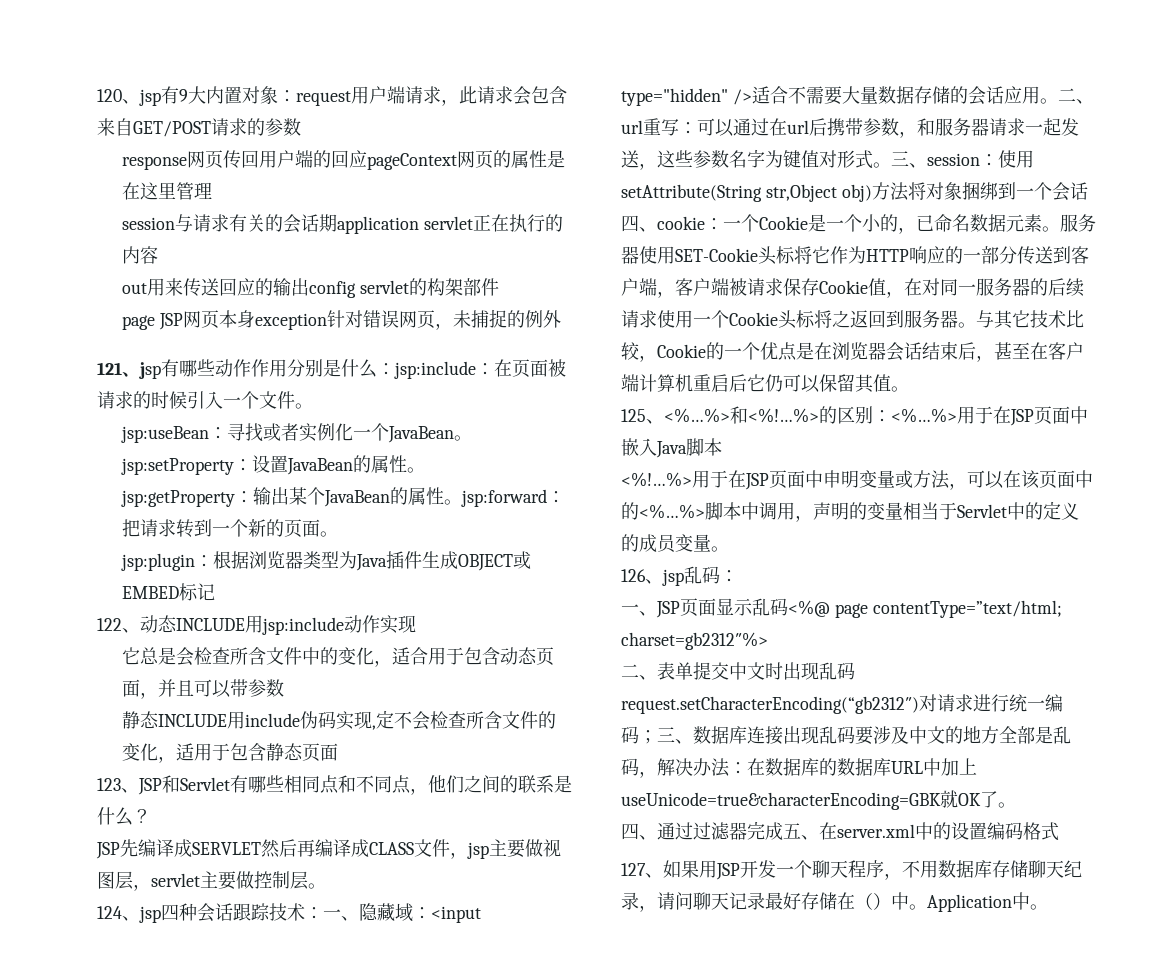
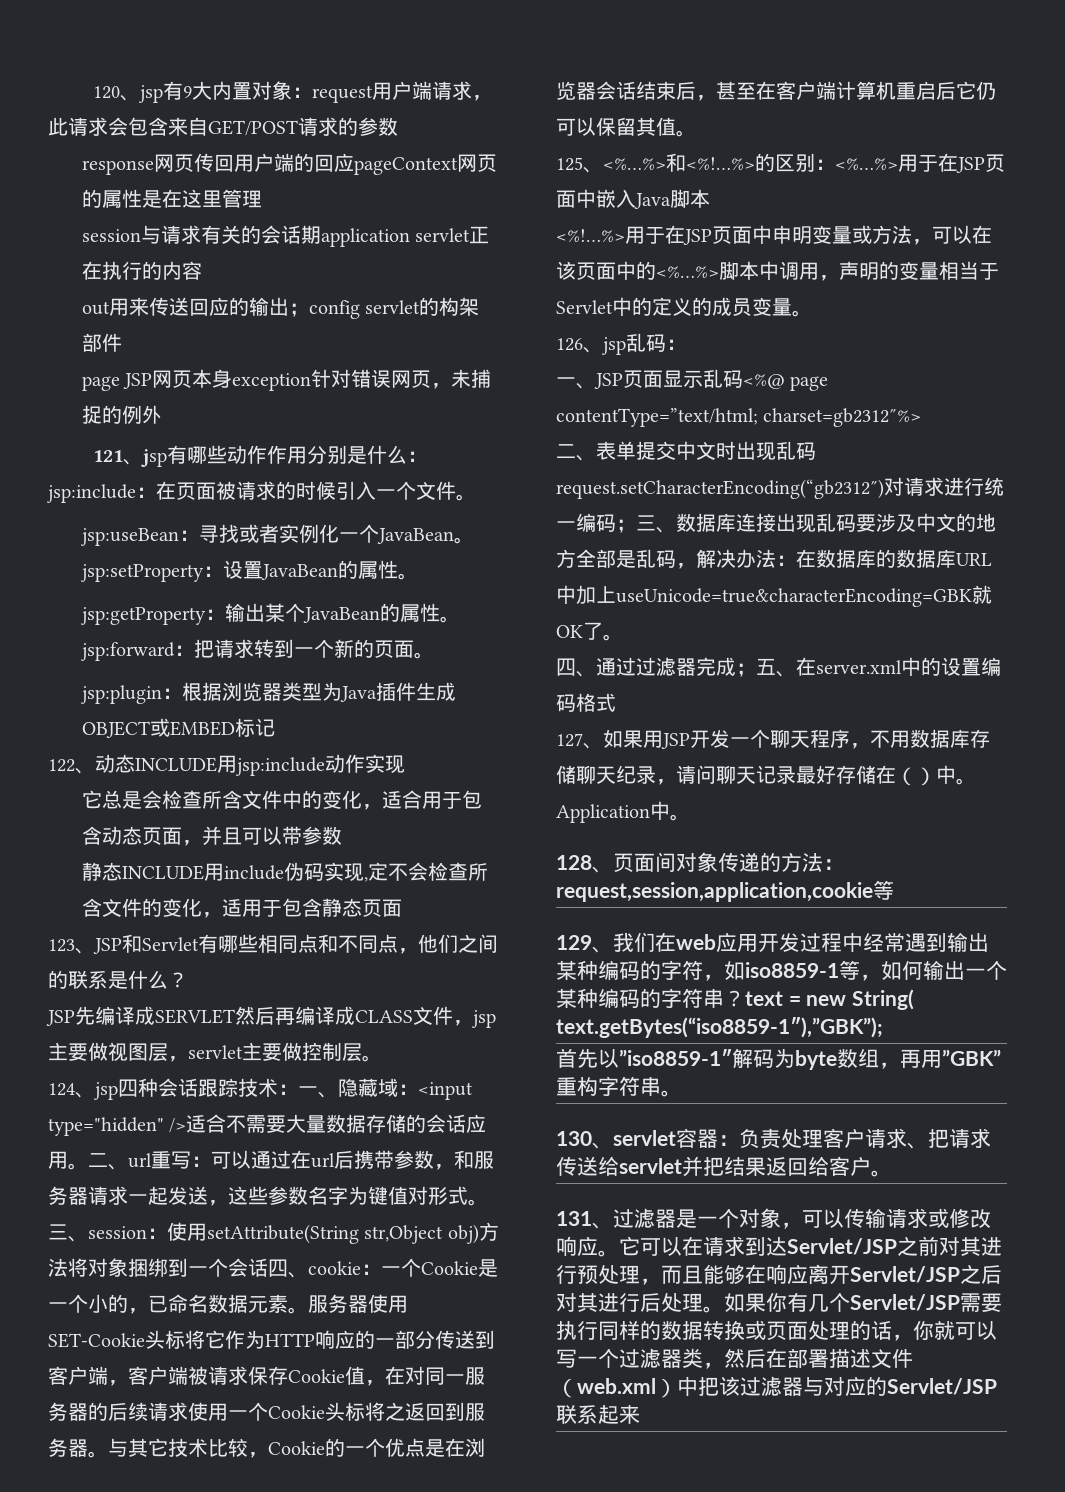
(310, 287) none -> [288,303,309,317] ；
(783, 831) none -> [736,663,756,677] ；
(1048, 907) none -> [556,852,844,873] [556,880,894,902] [556,932,989,953] [556,960,1007,981] [556,988,915,1010] [556,1017,883,1038] [556,1048,1001,1070] [556,1076,682,1097] [556,1128,991,1149] [556,1156,892,1177] [556,1208,991,1229] [556,1236,1002,1257] [556,1264,1002,1285] [556,1292,1002,1313] [556,1320,997,1341] [556,1348,913,1369] [556,1376,997,1398] [556,1405,640,1425] // 128、页面间对象传递的方法：request,session,application,cookie等 // 129、我们在web应用开发过程中经常遇到输出某种编码的字符，如iso8859-1等，如何输出一个某种编码的字符串？text = new String( text.getBytes(“iso8859-1″),”GBK”); // 首先以”iso8859-1″解码为byte数组，再用”GBK”重构字符串。 // 130、servlet容器：负责处理客户请求、把请求传送给servlet并把结果返回给客户。 // 131、过滤器是一个对象，可以传输请求或修改响应。它可以在请求到达Servlet/JSP之前对其进行预处理，而且能够在响应离开Servlet/JSP之后对其进行后处理。如果你有几个Servlet/JSP需要执行同样的数据转换或页面处理的话，你就可以写一个过滤器类，然后在部署描述文件（web.xml）中把该过滤器与对应的Servlet/JSP联系起来

